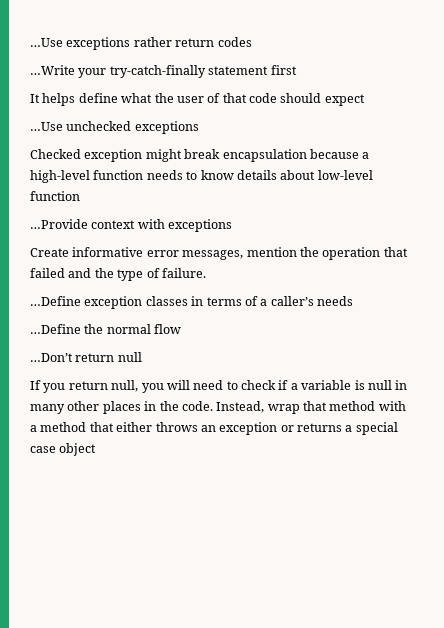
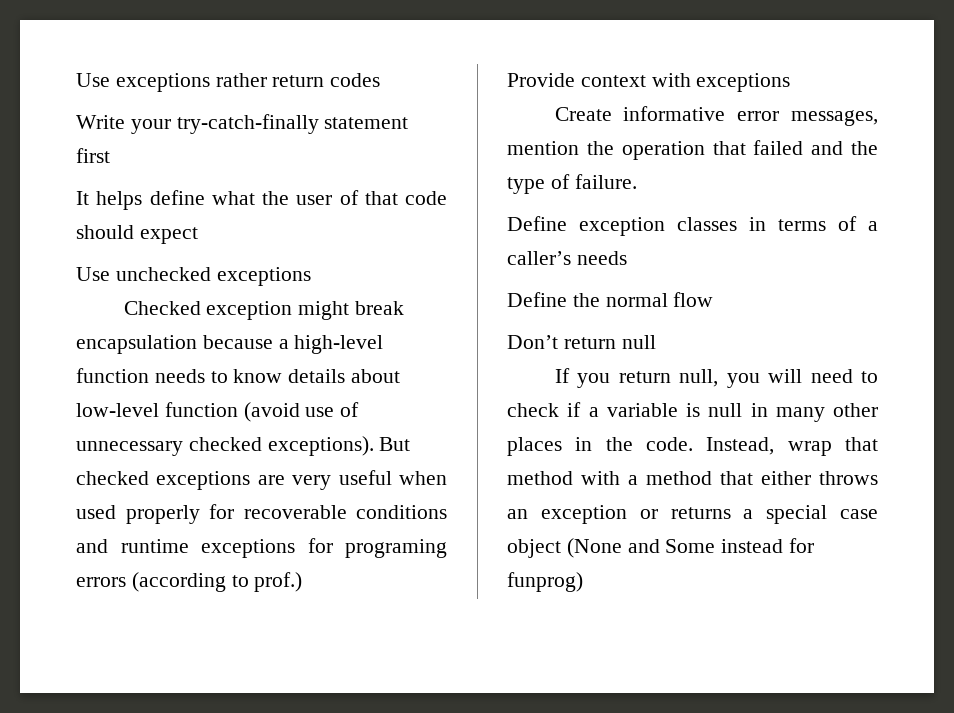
[30,38,63,47] …Use -> [76,73,110,87] Use
[30,65,75,75] …Write -> [76,115,125,129] Write
[30,122,63,131] …Use -> [76,267,110,281] Use
[30,219,88,229] // …Provide -> [243,402,360,422] [76,436,411,456] [76,470,447,490] [76,504,447,524] [76,538,447,558] [76,572,303,592] [507,73,575,87] (avoid use of unnecessary checked exceptions). But checked exceptions are very useful when used properly for recoverable conditions and runtime exceptions for programing errors (according to prof.) // Provide
[30,296,81,306] …Define -> [507,216,567,231] Define
[30,324,81,334] …Define -> [507,292,567,307] Define
[30,353,73,362] …Don’t -> [507,335,558,349] Don’t
(97, 449) none -> [566,538,815,558] [507,572,583,592] (None and Some instead for funprog)

